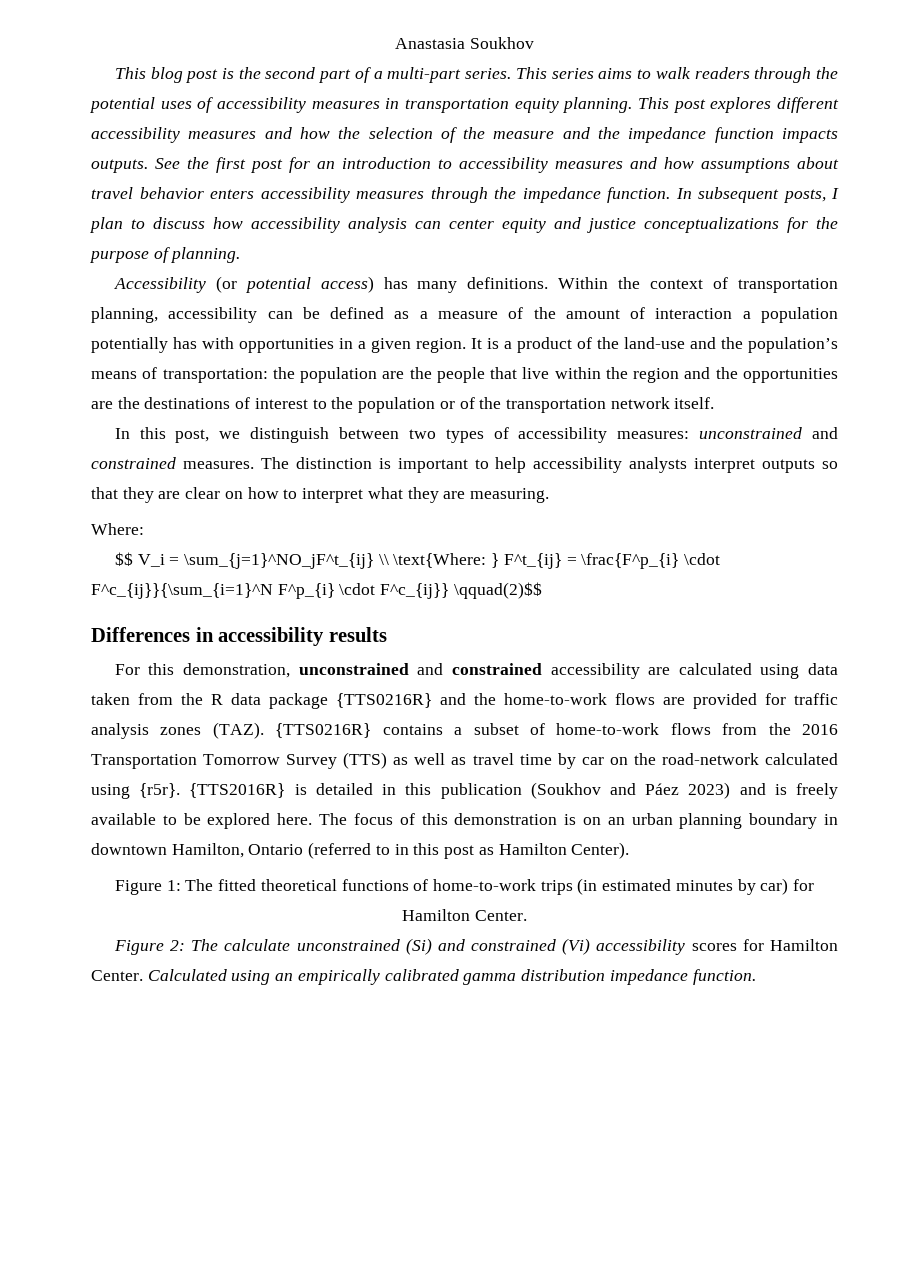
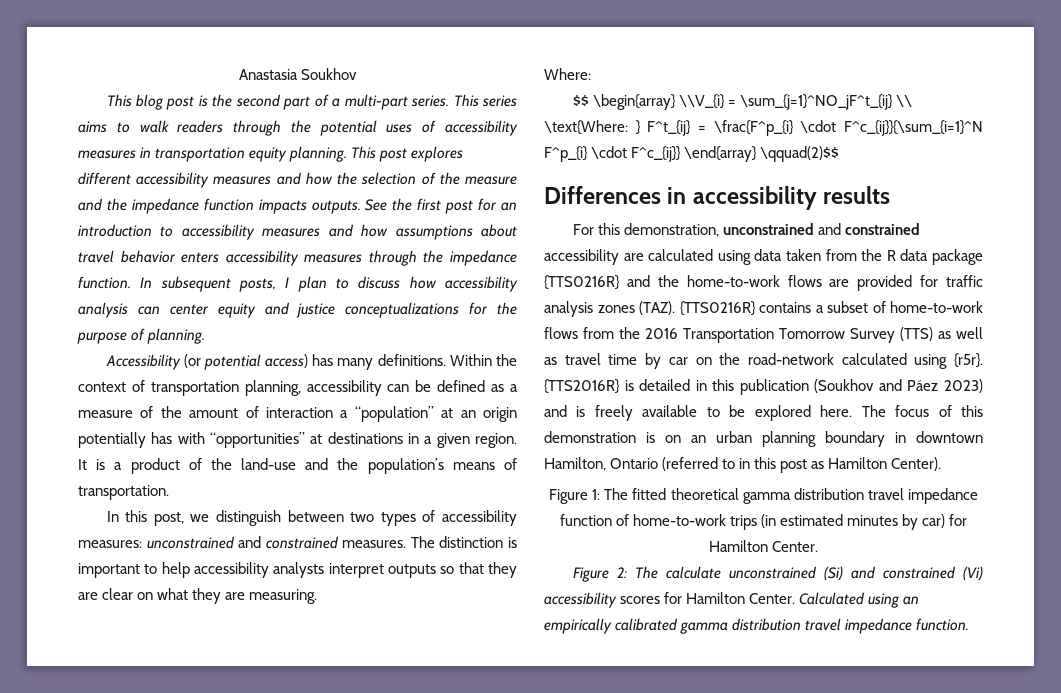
[761,307,839,323] [91,337,334,353] population potentially has with opportunities -> [354,406,517,422] [78,432,403,448] “population” at an origin potentially has with “opportunities” at destinations
[162,367,838,383] [91,397,715,413] transportation: the population are the people that live within the region and the opportunities are the destinations of interest to the population or of the transportation network itself. -> [78,485,169,500] transportation.
[247,487,364,503] how to interpret -> (154, 596) none
[137,554,165,567] V_i -> [592,94,725,110] \begin{array} \\V_{i}
(450, 591) none -> [684,146,758,162] \end{array}
[341,879,409,891] functions -> [742,488,978,504] [559,514,612,526] gamma distribution travel impedance function
(606, 975) none -> [805,618,842,631] travel

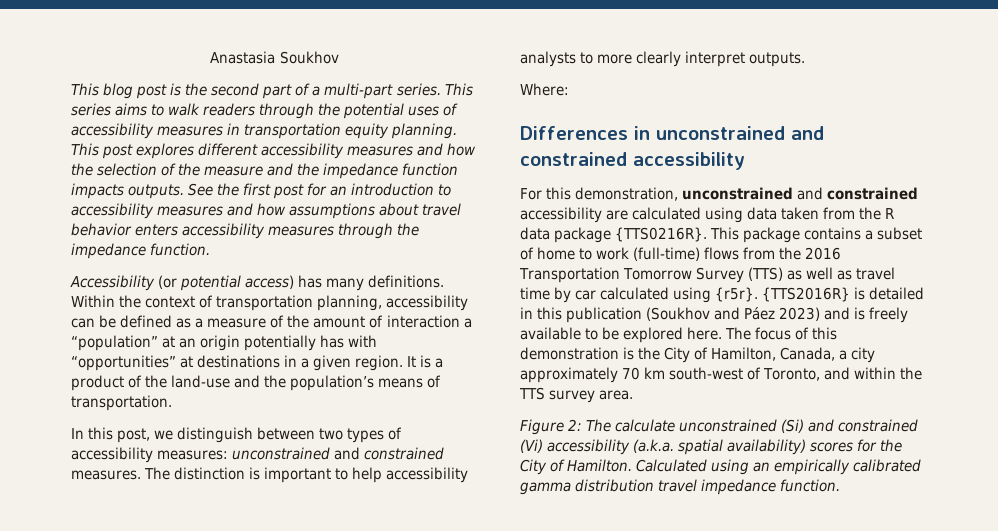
[140,276,518,292] [78,302,517,318] [77,328,206,344] In subsequent posts, I plan to discuss how accessibility analysis can center equity and justice conceptualizations for the purpose of planning. -> (211, 249) none
[328,562,517,578] [78,588,318,604] [544,68,591,80] [572,94,912,110] [544,120,983,136] [544,146,840,162] interpret outputs so that they are clear on what they are measuring. // Where: // $$ \begin{array} \\V_{i} = \sum_{j=1}^NO_jF^t_{ij} \\ \text{Where: } F^t_{ij} = \frac{F^p_{i} \cdot F^c_{ij}}{\sum_{i=1}^N F^p_{i} \cdot F^c_{ij}} \end{array} \qquad(2)$$ -> [580,51,806,67] [520,83,569,96] to more clearly interpret outputs. // Where:
[692,186,891,210] accessibility results -> [656,126,824,140] [520,152,745,170] unconstrained and constrained accessibility
[544,275,983,291] [544,301,983,317] {TTS0216R} and the home-to-work flows are provided for traffic analysis zones (TAZ). {TTS0216R} contains a subset of home-to-work -> [615,227,923,243] [520,247,701,261] {TTS0216R}. This package contains a subset of home to work (full-time)
[695,353,834,365] on the road-network -> (597, 295) none
[665,431,983,447] [544,457,942,473] [549,488,978,504] [559,514,968,530] [708,540,819,552] on an urban planning boundary in downtown Hamilton, Ontario (referred to in this post as Hamilton Center). // Figure 1: The fitted theoretical gamma distribution travel impedance function of home-to-work trips (in estimated minutes by car) for Hamilton Center. -> [638,347,876,363] [520,367,923,383] [519,387,634,403] the City of Hamilton, Canada, a city approximately 70 km south-west of Toronto, and within the TTS survey area.
[620,592,796,604] scores for Hamilton Center. -> [633,439,903,455] [520,459,633,475] (a.k.a. spatial availability) scores for the City of Hamilton.

